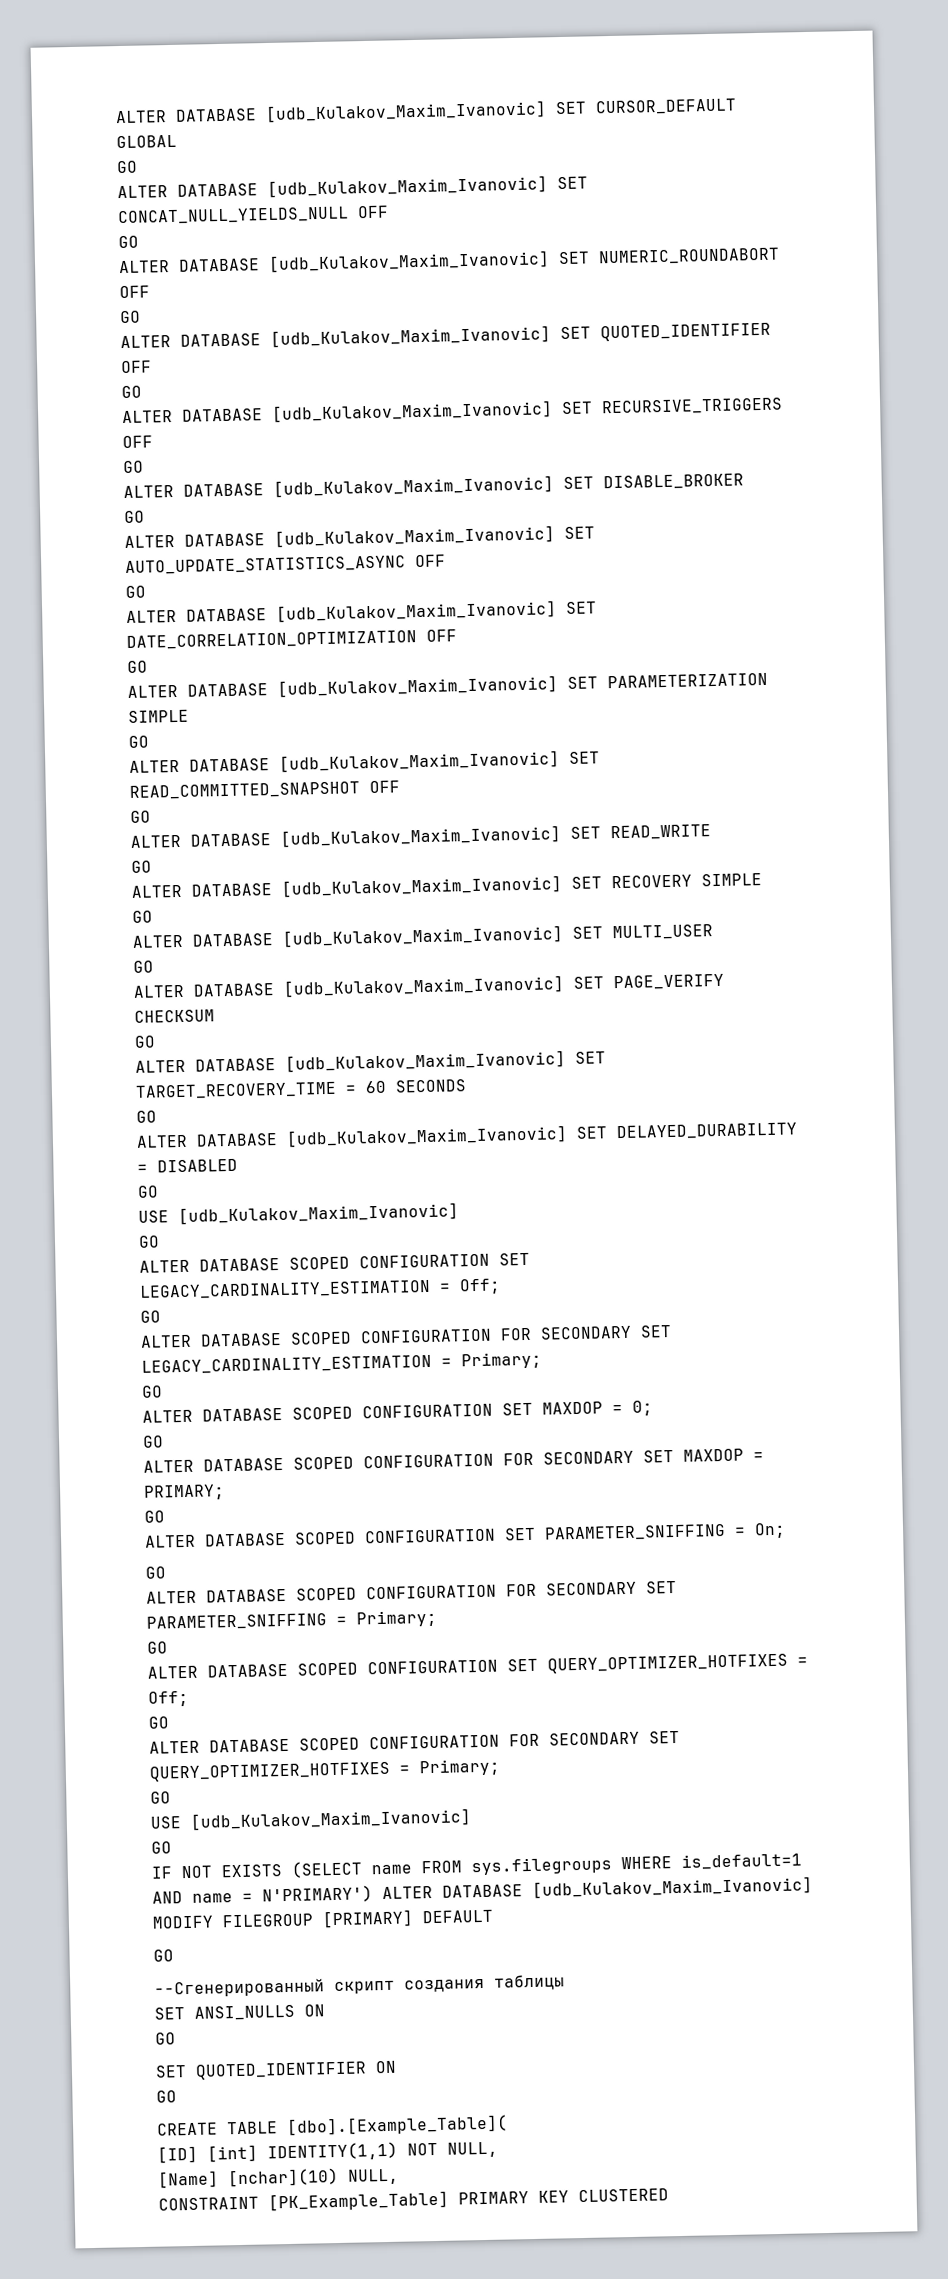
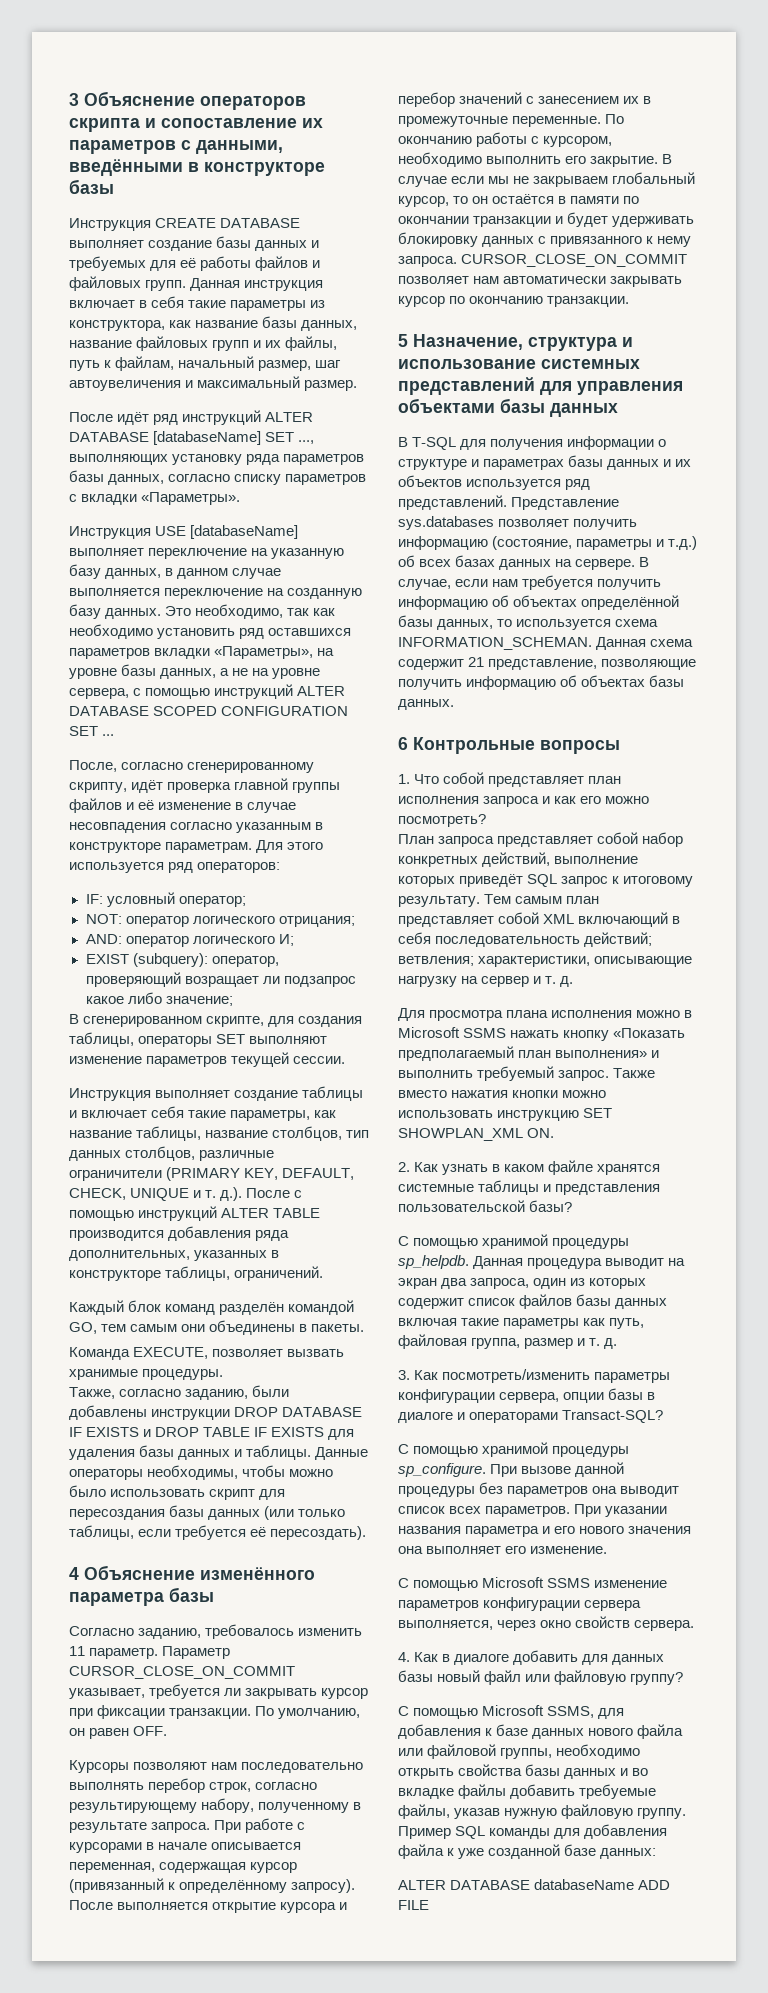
[115,98,737,124] [116,134,177,149] [116,160,138,174] [117,175,588,199] [117,205,389,226] [118,235,139,249] [118,247,780,274] [119,285,150,299] [120,310,141,324] [120,322,771,349] [121,360,152,374] [121,385,142,399] [122,397,783,424] [122,435,153,449] [123,460,144,474] [123,473,744,499] [124,510,145,524] [124,525,595,549] [125,554,446,576] [125,585,146,598] [126,600,597,623] [126,629,457,650] [127,660,148,673] [127,672,768,698] [128,709,189,723] [128,735,149,748] [129,750,600,773] [129,780,400,800] [130,810,151,823] [130,824,711,848] [131,860,152,873] [131,873,762,898] [132,910,153,923] [132,924,713,948] [133,960,154,973] [133,973,724,998] [134,1009,215,1023] [134,1035,156,1048] [135,1050,606,1073] [135,1079,467,1100] [136,1110,157,1123] [136,1122,798,1148] [137,1158,238,1173] [137,1185,159,1198] [138,1202,459,1226] [138,1235,160,1248] [139,1252,530,1273] [139,1278,501,1300] [140,1310,161,1323] [140,1325,672,1348] [141,1351,542,1375] [141,1385,163,1398] [142,1400,653,1423] [142,1435,164,1448] [143,1448,764,1473] [144,1484,225,1501] [144,1510,165,1523] [145,1522,786,1548] [145,1566,166,1579] [146,1580,677,1604] [146,1609,437,1631] [147,1641,168,1654] [147,1653,808,1679] [148,1690,189,1707] [148,1716,169,1729] [149,1730,680,1754] [149,1758,500,1782] [150,1791,171,1804] [150,1808,472,1831] [151,1841,172,1854] [151,1852,802,1879] [152,1876,813,1904] [152,1909,493,1929] [153,1949,174,1962] [154,1974,565,1998] [154,2004,325,2021] [155,2032,176,2045] [155,2060,397,2080] [156,2090,177,2103] [157,2114,508,2137] [157,2141,498,2164] [158,2167,399,2189] [158,2188,669,2212] ALTER DATABASE [udb_Kulakov_Maxim_Ivanovic] SET CURSOR_DEFAULT GLOBAL // GO // ALTER DATABASE [udb_Kulakov_Maxim_Ivanovic] SET CONCAT_NULL_YIELDS_NULL OFF // GO // ALTER DATABASE [udb_Kulakov_Maxim_Ivanovic] SET NUMERIC_ROUNDABORT OFF // GO // ALTER DATABASE [udb_Kulakov_Maxim_Ivanovic] SET QUOTED_IDENTIFIER OFF // GO // ALTER DATABASE [udb_Kulakov_Maxim_Ivanovic] SET RECURSIVE_TRIGGERS OFF // GO // ALTER DATABASE [udb_Kulakov_Maxim_Ivanovic] SET DISABLE_BROKER // GO // ALTER DATABASE [udb_Kulakov_Maxim_Ivanovic] SET AUTO_UPDATE_STATISTICS_ASYNC OFF // GO // ALTER DATABASE [udb_Kulakov_Maxim_Ivanovic] SET DATE_CORRELATION_OPTIMIZATION OFF // GO // ALTER DATABASE [udb_Kulakov_Maxim_Ivanovic] SET PARAMETERIZATION SIMPLE // GO // ALTER DATABASE [udb_Kulakov_Maxim_Ivanovic] SET READ_COMMITTED_SNAPSHOT OFF // GO // ALTER DATABASE [udb_Kulakov_Maxim_Ivanovic] SET READ_WRITE // GO // ALTER DATABASE [udb_Kulakov_Maxim_Ivanovic] SET RECOVERY SIMPLE // GO // ALTER DATABASE [udb_Kulakov_Maxim_Ivanovic] SET MULTI_USER // GO // ALTER DATABASE [udb_Kulakov_Maxim_Ivanovic] SET PAGE_VERIFY CHECKSUM // GO // ALTER DATABASE [udb_Kulakov_Maxim_Ivanovic] SET TARGET_RECOVERY_TIME = 60 SECONDS // GO // ALTER DATABASE [udb_Kulakov_Maxim_Ivanovic] SET DELAYED_DURABILITY = DISABLED // GO // USE [udb_Kulakov_Maxim_Ivanovic] // GO // ALTER DATABASE SCOPED CONFIGURATION SET LEGACY_CARDINALITY_ESTIMATION = Off; // GO // ALTER DATABASE SCOPED CONFIGURATION FOR SECONDARY SET LEGACY_CARDINALITY_ESTIMATION = Primary; // GO // ALTER DATABASE SCOPED CONFIGURATION SET MAXDOP = 0; // GO // ALTER DATABASE SCOPED CONFIGURATION FOR SECONDARY SET MAXDOP = PRIMARY; // GO // ALTER DATABASE SCOPED CONFIGURATION SET PARAMETER_SNIFFING = On; // GO // ALTER DATABASE SCOPED CONFIGURATION FOR SECONDARY SET PARAMETER_SNIFFING = Primary; // GO // ALTER DATABASE SCOPED CONFIGURATION SET QUERY_OPTIMIZER_HOTFIXES = Off; // GO // ALTER DATABASE SCOPED CONFIGURATION FOR SECONDARY SET QUERY_OPTIMIZER_HOTFIXES = Primary; // GO // USE [udb_Kulakov_Maxim_Ivanovic] // GO // IF NOT EXISTS (SELECT name FROM sys.filegroups WHERE is_default=1 AND name = N'PRIMARY') ALTER DATABASE [udb_Kulakov_Maxim_Ivanovic] MODIFY FILEGROUP [PRIMARY] DEFAULT // GO // --Сгенерированный скрипт создания таблицы // SET ANSI_NULLS ON // GO // SET QUOTED_IDENTIFIER ON // GO // CREATE TABLE [dbo].[Example_Table]( // [ID] [int] IDENTITY(1,1) NOT NULL, // [Name] [nchar](10) NULL, // CONSTRAINT [PK_Example_Table] PRIMARY KEY CLUSTERED -> [69,91,306,110] [69,118,323,132] [69,140,283,154] [69,159,325,176] [69,179,114,194] [69,218,301,231] [69,236,320,251] [69,256,321,271] [69,276,324,291] [69,296,326,311] [69,316,358,331] [69,336,338,351] [69,356,342,371] [69,376,358,391] [69,410,314,425] [69,431,315,445] [69,454,365,465] [69,470,367,485] [69,492,241,505] [69,525,299,539] [69,548,345,559] [69,564,282,579] [69,588,363,599] [69,604,336,619] [69,624,352,639] [69,646,335,659] [69,664,321,679] [69,684,346,699] [69,706,349,716] [69,726,115,736] [69,760,315,773] [69,778,341,793] [69,798,297,813] [69,822,324,833] [69,840,324,853] [69,862,281,873] [85,892,246,907] [85,914,355,927] [85,934,294,947] [85,953,279,967] [85,972,356,987] [85,992,233,1006] [69,1014,363,1027] [69,1032,328,1047] [69,1052,346,1067] [69,1086,364,1101] [69,1106,337,1121] [69,1126,370,1141] [69,1146,275,1161] [69,1167,355,1181] [69,1187,303,1201] [69,1206,321,1221] [69,1226,290,1241] [69,1250,280,1261] [69,1266,324,1281] [69,1300,355,1315] [69,1320,365,1335] [69,1347,345,1360] [69,1369,224,1380] [69,1385,290,1400] [69,1405,363,1420] [69,1427,355,1440] [69,1445,369,1460] [69,1465,334,1480] [69,1485,286,1500] [69,1505,346,1520] [69,1525,367,1540] [69,1565,315,1580] [69,1587,214,1606] [69,1624,363,1639] [69,1646,231,1659] [69,1666,295,1679] [69,1684,369,1699] [69,1705,361,1719] [69,1726,168,1739] [69,1760,364,1773] [69,1778,318,1793] [69,1798,362,1813] [69,1818,306,1833] [69,1842,302,1853] [69,1862,298,1873] [69,1878,356,1893] [69,1900,348,1913] [398,92,652,107] [398,114,625,127] [398,132,613,147] [398,152,673,167] [398,172,696,187] [398,194,640,207] [398,212,695,227] [398,232,692,247] [398,254,688,267] [398,276,683,287] [398,296,630,307] [398,334,633,351] [398,359,640,369] [398,377,683,395] [398,398,618,417] [398,436,667,450] [398,455,692,470] [398,475,591,490] [398,495,620,510] [398,516,638,530] [398,536,698,550] [398,555,650,570] [398,575,662,590] [398,595,680,610] [398,615,659,630] [398,637,694,650] [398,657,697,670] [398,675,685,690] [398,699,454,710] [398,737,620,754] [398,772,622,787] [398,796,650,807] [398,814,486,827] [398,832,684,847] [398,852,639,867] [398,874,694,887] [398,894,600,907] [398,912,681,927] [398,932,653,947] [398,956,693,967] [398,976,574,987] [398,1008,693,1021] [398,1027,686,1041] [398,1046,660,1061] [398,1066,656,1081] [398,1090,607,1098] [398,1108,613,1121] [398,1128,555,1141] [398,1160,661,1175] [398,1180,661,1195] [398,1200,573,1212] [398,1234,630,1249] [398,1255,686,1269] [398,1278,647,1289] [398,1294,668,1309] [398,1318,645,1329] [398,1334,618,1349] [398,1369,671,1383] [398,1388,656,1403] [398,1410,664,1423] [398,1442,630,1457] [398,1462,625,1477] [398,1482,680,1497] [398,1504,668,1517] [398,1526,692,1537] [398,1546,608,1554] [398,1577,668,1591] [398,1597,642,1611] [398,1616,695,1631] [398,1650,665,1665] [398,1670,684,1685] [398,1705,625,1719] [398,1724,684,1739] [398,1744,641,1759] [398,1764,649,1779] [398,1784,657,1799] [398,1804,687,1819] [398,1824,668,1839] [398,1844,657,1859] [398,1879,671,1890] [398,1900,429,1910] 3 Объяснение операторов скрипта и сопоставление их параметров с данными, введёнными в конструкторе базы // Инструкция CREATE DATABASE выполняет создание базы данных и требуемых для её работы файлов и файловых групп. Данная инструкция включает в себя такие параметры из конструктора, как название базы данных, название файловых групп и их файлы, путь к файлам, начальный размер, шаг автоувеличения и максимальный размер. // После идёт ряд инструкций ALTER DATABASE [databaseName] SET ..., выполняющих установку ряда параметров базы данных, согласно списку параметров с вкладки «Параметры». // Инструкция USE [databaseName] выполняет переключение на указанную базу данных, в данном случае выполняется переключение на созданную базу данных. Это необходимо, так как необходимо установить ряд оставшихся параметров вкладки «Параметры», на уровне базы данных, а не на уровне сервера, с помощью инструкций ALTER DATABASE SCOPED CONFIGURATION SET ... // После, согласно сгенерированному скрипту, идёт проверка главной группы файлов и её изменение в случае несовпадения согласно указанным в конструкторе параметрам. Для этого используется ряд операторов: // IF: условный оператор; // NOT: оператор логического отрицания; // AND: оператор логического И; // EXIST (subquery): оператор, проверяющий возращает ли подзапрос какое либо значение; // В сгенерированном скрипте, для создания таблицы, операторы SET выполняют изменение параметров текущей сессии. // Инструкция выполняет создание таблицы и включает себя такие параметры, как название таблицы, название столбцов, тип данных столбцов, различные ограничители (PRIMARY KEY, DEFAULT, CHECK, UNIQUE и т. д.). После с помощью инструкций ALTER TABLE производится добавления ряда дополнительных, указанных в конструкторе таблицы, ограничений. // Каждый блок команд разделён командой GO, тем самым они объединены в пакеты. // Команда EXECUTE, позволяет вызвать хранимые процедуры. // Также, согласно заданию, были добавлены инструкции DROP DATABASE IF EXISTS и DROP TABLE IF EXISTS для удаления базы данных и таблицы. Данные операторы необходимы, чтобы можно было использовать скрипт для пересоздания базы данных (или только таблицы, если требуется её пересоздать). // 4 Объяснение изменённого параметра базы // Согласно заданию, требовалось изменить 11 параметр. Параметр CURSOR_CLOSE_ON_COMMIT указывает, требуется ли закрывать курсор при фиксации транзакции. По умолчанию, он равен OFF. // Курсоры позволяют нам последовательно выполнять перебор строк, согласно результирующему набору, полученному в результате запроса. При работе с курсорами в начале описывается переменная, содержащая курсор (привязанный к определённому запросу). После выполняется открытие курсора и перебор значений с занесением их в промежуточные переменные. По окончанию работы с курсором, необходимо выполнить его закрытие. В случае если мы не закрываем глобальный курсор, то он остаётся в памяти по окончании транзакции и будет удерживать блокировку данных с привязанного к нему запроса. CURSOR_CLOSE_ON_COMMIT позволяет нам автоматически закрывать курсор по окончанию транзакции. // 5 Назначение, структура и использование системных представлений для управления объектами базы данных // В T-SQL для получения информации о структуре и параметрах базы данных и их объектов используется ряд представлений. Представление sys.databases позволяет получить информацию (состояние, параметры и т.д.) об всех базах данных на сервере. В случае, если нам требуется получить информацию об объектах определённой базы данных, то используется схема INFORMATION_SCHEMAN. Данная схема содержит 21 представление, позволяющие получить информацию об объектах базы данных. // 6 Контрольные вопросы // 1. Что собой представляет план исполнения запроса и как его можно посмотреть? // План запроса представляет собой набор конкретных действий, выполнение которых приведёт SQL запрос к итоговому результату. Тем самым план представляет собой XML включающий в себя последовательность действий; ветвления; характеристики, описывающие нагрузку на сервер и т. д. // Для просмотра плана исполнения можно в Microsoft SSMS нажать кнопку «Показать предполагаемый план выполнения» и выполнить требуемый запрос. Также вместо нажатия кнопки можно использовать инструкцию SET SHOWPLAN_XML ON. // 2. Как узнать в каком файле хранятся системные таблицы и представления пользовательской базы? // С помощью хранимой процедуры sp_helpdb. Данная процедура выводит на экран два запроса, один из которых содержит список файлов базы данных включая такие параметры как путь, файловая группа, размер и т. д. // 3. Как посмотреть/изменить параметры конфигурации сервера, опции базы в диалоге и операторами Transact-SQL? // С помощью хранимой процедуры sp_configure. При вызове данной процедуры без параметров она выводит список всех параметров. При указании названия параметра и его нового значения она выполняет его изменение. // С помощью Microsoft SSMS изменение параметров конфигурации сервера выполняется, через окно свойств сервера. // 4. Как в диалоге добавить для данных базы новый файл или файловую группу? // С помощью Microsoft SSMS, для добавления к базе данных нового файла или файловой группы, необходимо открыть свойства базы данных и во вкладке файлы добавить требуемые файлы, указав нужную файловую группу. Пример SQL команды для добавления файла к уже созданной базе данных: // ALTER DATABASE databaseName ADD FILE

